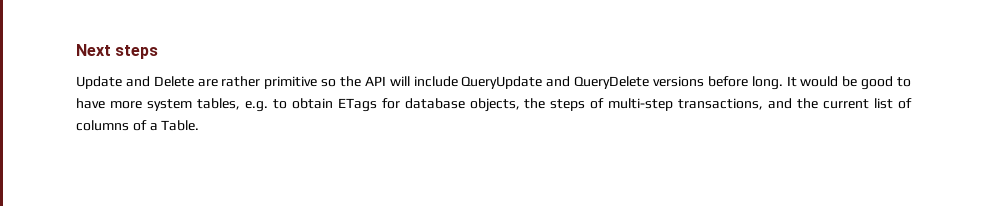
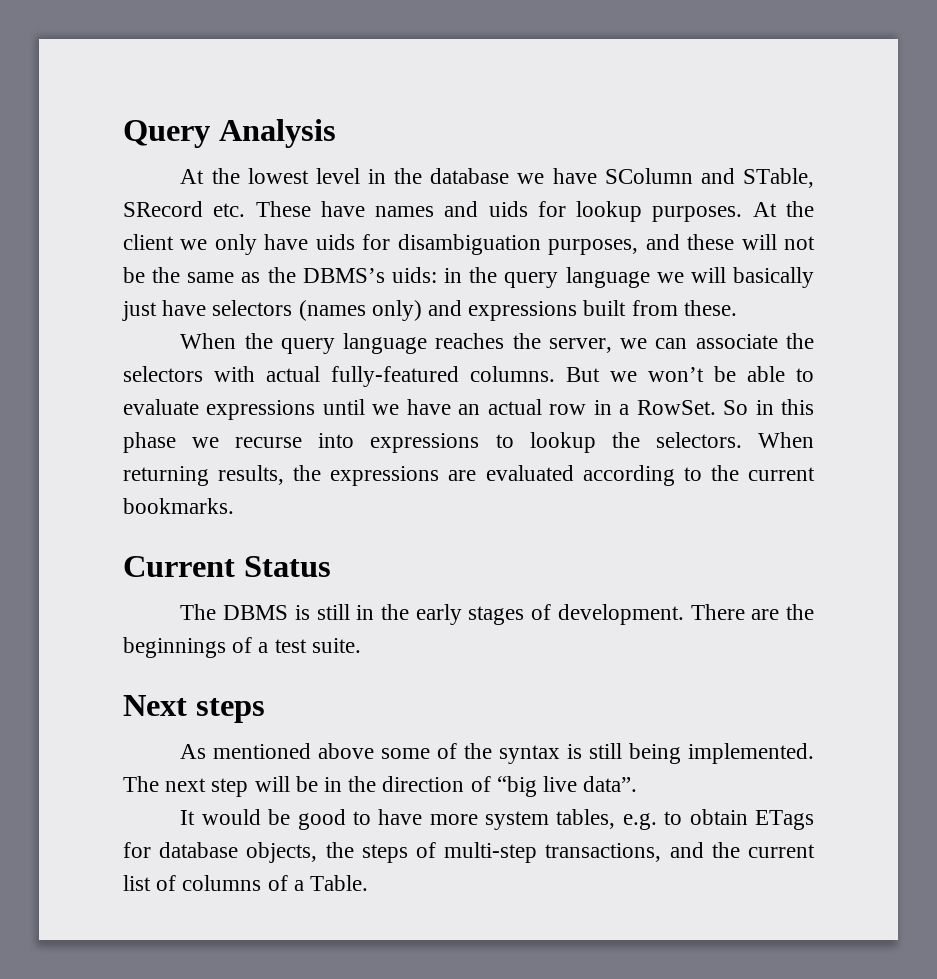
[76,44,159,59] [76,76,783,90] Next steps // Update and Delete are rather primitive so the API will include QueryUpdate and QueryDelete versions before long. -> [123,119,336,148] [180,168,815,188] [123,201,814,222] [123,234,816,255] [123,267,814,288] [122,300,737,321] [180,333,814,354] [123,366,814,387] [123,399,814,420] [123,432,814,453] [123,465,815,486] [123,498,234,514] [123,556,331,577] [180,604,815,625] [123,637,361,658] [123,695,265,723] [180,743,815,764] [123,776,638,797] Query Analysis // At the lowest level in the database we have SColumn and STable, SRecord etc. These have names and uids for lookup purposes. At the client we only have uids for disambiguation purposes, and these will not be the same as the DBMS’s uids: in the query language we will basically just have selectors (names only) and expressions built from these. // When the query language reaches the server, we can associate the selectors with actual fully-featured columns. But we won’t be able to evaluate expressions until we have an actual row in a RowSet. So in this phase we recurse into expressions to lookup the selectors. When returning results, the expressions are evaluated according to the current bookmarks. // Current Status // The DBMS is still in the early stages of development. There are the beginnings of a test suite. // Next steps // As mentioned above some of the syntax is still being implemented. The next step will be in the direction of “big live data”. //

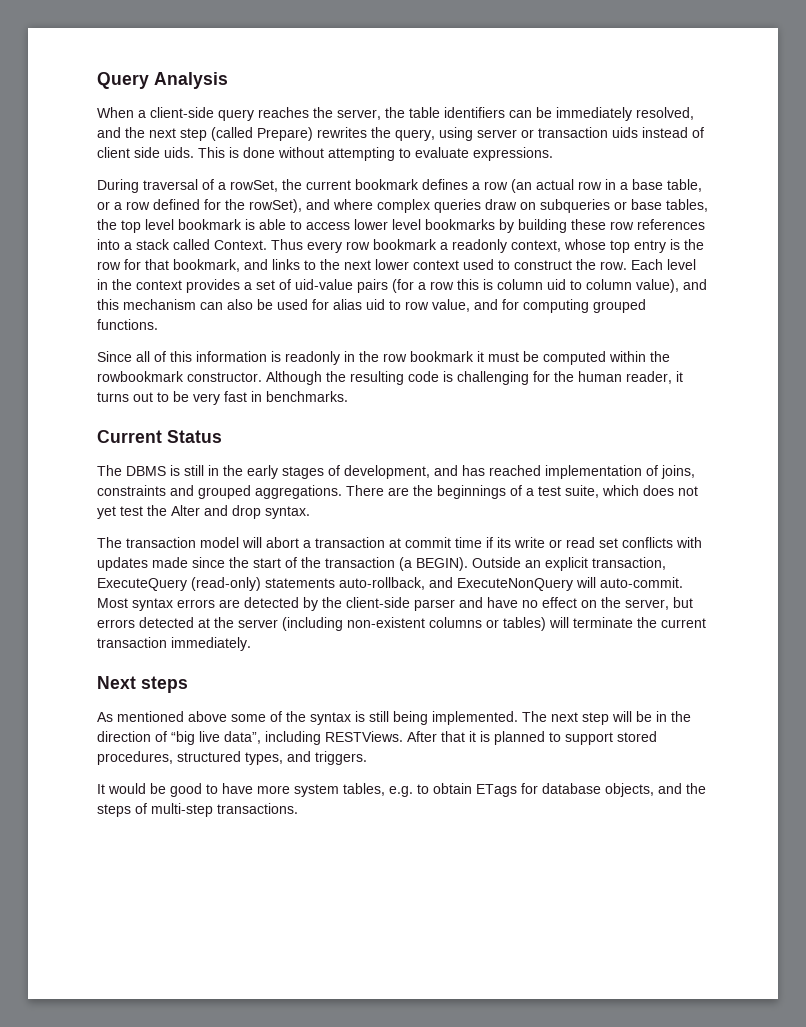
[180,168,815,188] [123,201,814,222] [123,234,816,255] [123,267,814,288] [122,300,737,321] [180,333,814,354] [123,366,814,387] [123,399,814,420] [123,432,814,453] [123,465,815,486] [123,498,234,514] At the lowest level in the database we have SColumn and STable, SRecord etc. These have names and uids for lookup purposes. At the client we only have uids for disambiguation purposes, and these will not be the same as the DBMS’s uids: in the query language we will basically just have selectors (names only) and expressions built from these. // When the query language reaches the server, we can associate the selectors with actual fully-featured columns. But we won’t be able to evaluate expressions until we have an actual row in a RowSet. So in this phase we recurse into expressions to lookup the selectors. When returning results, the expressions are evaluated according to the current bookmarks. -> [97,107,694,121] [97,127,704,141] [97,147,553,161] [97,179,702,193] [97,199,708,213] [97,219,705,233] [97,239,704,253] [97,259,696,272] [97,279,707,293] [97,299,646,313] [97,319,158,330] [97,351,670,365] [97,371,683,385] [97,391,348,405] When a client-side query reaches the server, the table identifiers can be immediately resolved, and the next step (called Prepare) rewrites the query, using server or transaction uids instead of client side uids. This is done without attempting to evaluate expressions. // During traversal of a rowSet, the current bookmark defines a row (an actual row in a base table, or a row defined for the rowSet), and where complex queries draw on subqueries or base tables, the top level bookmark is able to access lower level bookmarks by building these row references into a stack called Context. Thus every row bookmark a readonly context, whose top entry is the row for that bookmark, and links to the next lower context used to construct the row. Each level in the context provides a set of uid-value pairs (for a row this is column uid to column value), and this mechanism can also be used for alias uid to row value, and for computing grouped functions. // Since all of this information is readonly in the row bookmark it must be computed within the rowbookmark constructor. Although the resulting code is challenging for the human reader, it turns out to be very fast in benchmarks.
[557,604,684,625] development. -> [344,465,695,479] [97,485,342,499] development, and has reached implementation of joins, constraints and grouped aggregations.
[311,638,361,653] suite. -> [565,485,698,498] [97,505,310,519] [97,537,702,548] [97,557,666,571] [97,577,683,591] [97,597,693,611] [97,617,706,631] [97,637,251,651] suite, which does not yet test the Alter and drop syntax. // The transaction model will abort a transaction at commit time if its write or read set conflicts with updates made since the start of the transaction (a BEGIN). Outside an explicit transaction, ExecuteQuery (read-only) statements auto-rollback, and ExecuteNonQuery will auto-commit. Most syntax errors are detected by the client-side parser and have no effect on the server, but errors detected at the server (including non-existent columns or tables) will terminate the current transaction immediately.
[583,776,638,792] data”. -> [224,731,657,745] [97,751,367,765] data”, including RESTViews. After that it is planned to support stored procedures, structured types, and triggers.
(318, 852) none -> [658,783,682,794] and
[545,842,815,862] [123,875,369,891] transactions, and the current list of columns of a Table. -> [217,803,298,814] transactions.

